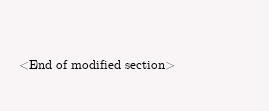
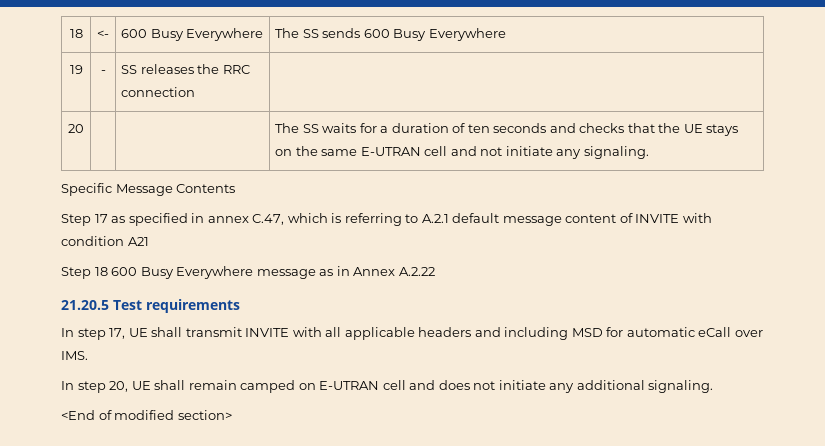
(19, 65) none -> [69,29,83,38] [97,30,109,38] [121,28,264,41] [275,28,506,41] [69,65,83,74] [100,70,106,74] [121,64,250,74] [121,87,196,97] [68,124,84,133] [275,123,739,136] [275,146,649,159] [61,183,236,196] [61,213,712,226] [61,236,149,246] [61,266,435,279] [61,299,240,313] [61,327,763,340] [61,351,88,360] [61,380,714,393] 18 | <- | 600 Busy Everywhere | The SS sends 600 Busy Everywhere // 19 | - | SS releases the RRC connection | // 20 | | | The SS waits for a duration of ten seconds and checks that the UE stays on the same E-UTRAN cell and not initiate any signaling. // Specific Message Contents // Step 17 as specified in annex C.47, which is referring to A.2.1 default message content of INVITE with condition A21 // Step 18 600 Busy Everywhere message as in Annex A.2.22 // 21.20.5 Test requirements // In step 17, UE shall transmit INVITE with all applicable headers and including MSD for automatic eCall over IMS. // In step 20, UE shall remain camped on E-UTRAN cell and does not initiate any additional signaling. //

